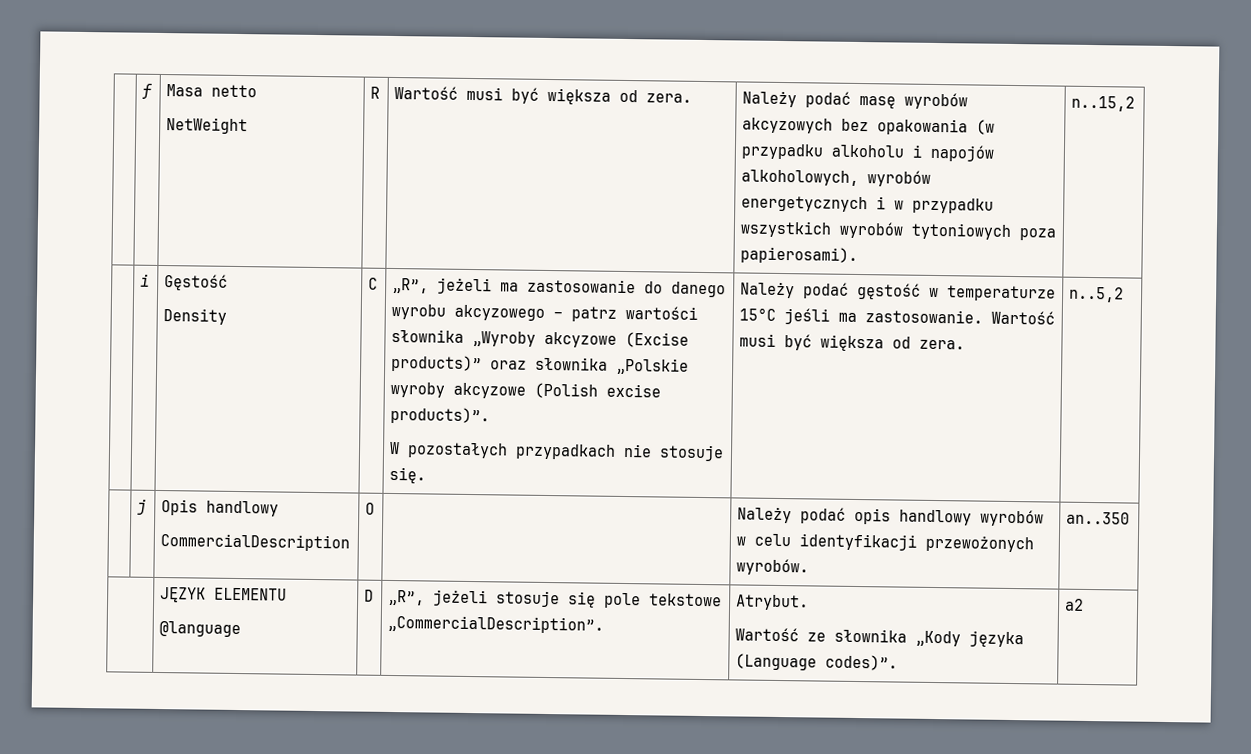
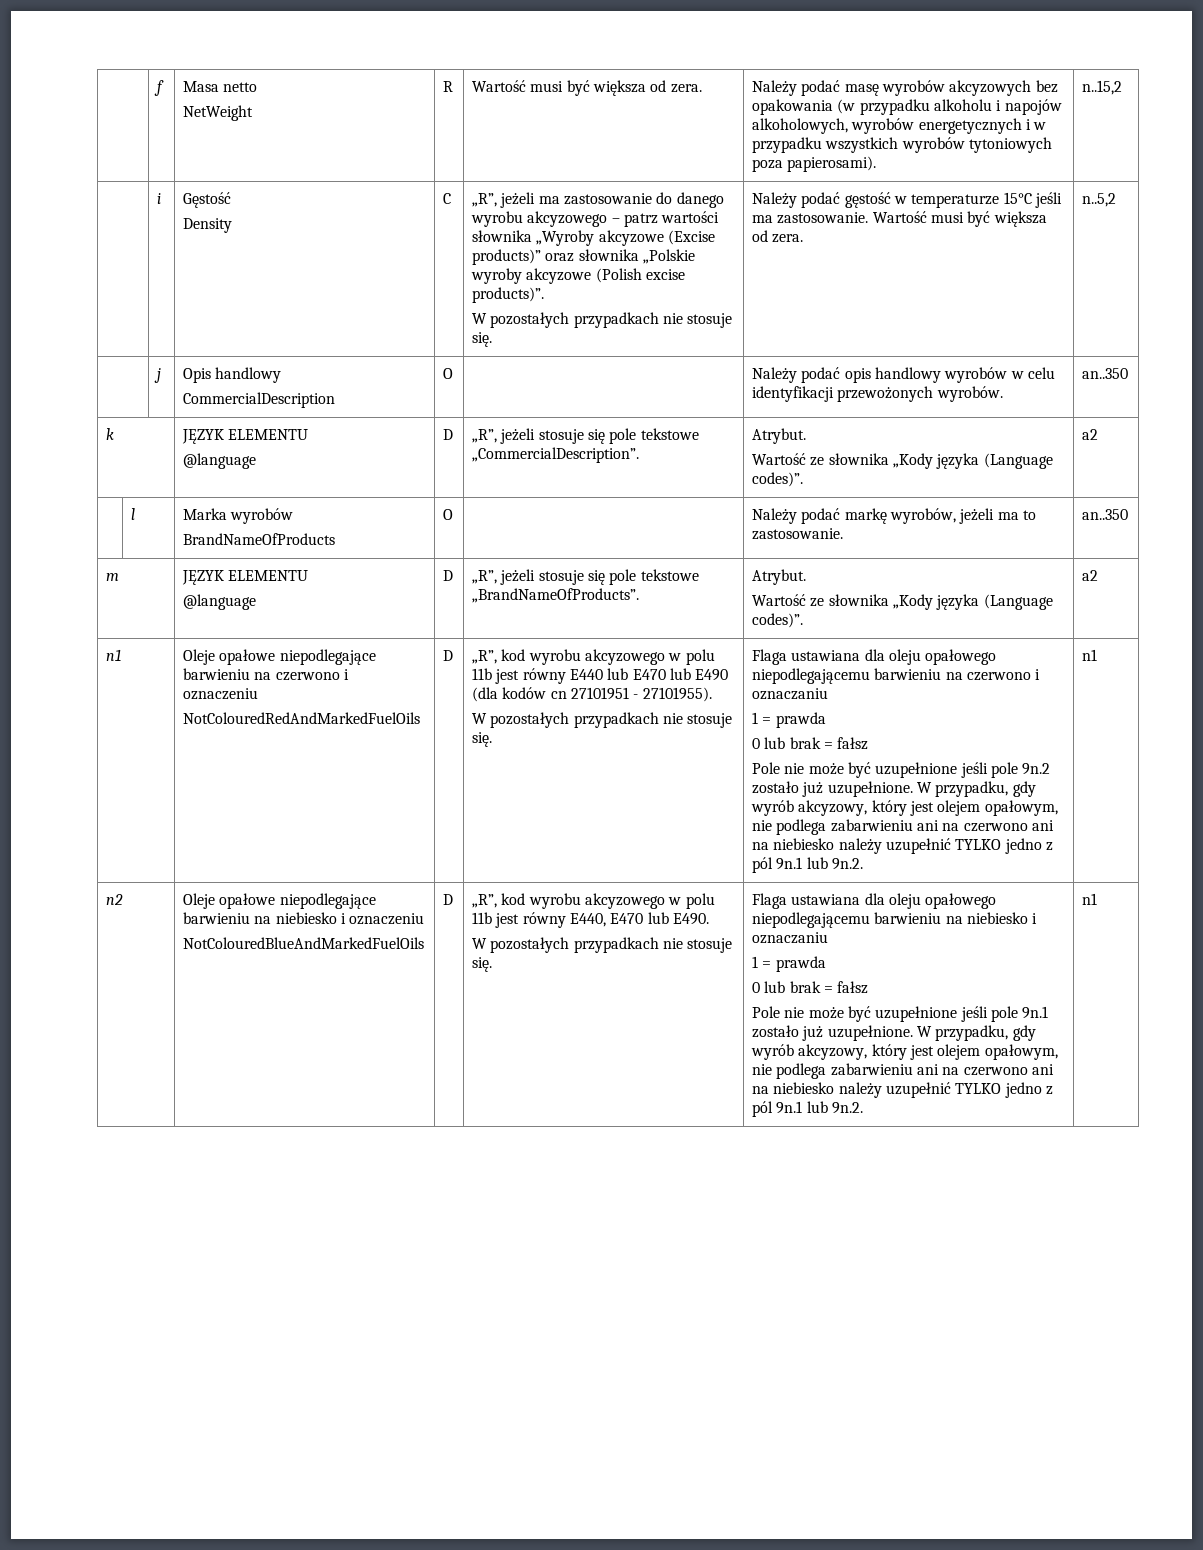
(1131, 518) none -> [105,428,114,440] k
(1085, 604) none -> [130,508,135,520] [182,508,294,524] [182,533,335,545] [442,509,453,520] [751,508,1036,524] [751,528,843,540] [1081,509,1128,520] [105,573,119,581] [181,570,309,585] [182,594,256,610] [442,570,453,581] [471,569,699,585] [471,588,639,603] [751,569,806,585] [751,594,1053,610] [751,613,803,628] [1081,570,1098,581] [105,649,121,661] [182,649,376,665] [182,668,349,681] [182,688,258,700] [182,712,420,724] [442,650,453,661] [471,649,715,665] [471,668,729,684] [471,687,712,702] [471,712,733,728] [471,732,492,747] [751,649,997,665] [751,668,1041,684] [751,688,828,700] [751,712,826,728] [751,737,869,750] [751,762,1051,778] [751,781,1036,797] [750,800,1058,816] [751,819,1054,835] [751,838,1053,854] [751,857,863,873] [1081,649,1097,661] [105,894,123,905] [182,893,376,909] [182,912,425,925] [182,937,424,949] [442,894,453,905] [471,893,715,909] [471,912,709,928] [471,937,733,953] [471,957,492,972] [751,893,997,909] [751,912,1038,928] [751,932,828,944] [751,956,826,972] [751,981,869,994] [751,1006,1049,1022] [751,1025,1036,1041] [750,1044,1058,1060] [751,1063,1054,1079] [751,1082,1053,1098] [751,1101,863,1117] [1081,893,1097,905] // | l | Marka wyrobów // BrandNameOfProducts | O | | Należy podać markę wyrobów, jeżeli ma to zastosowanie. | an..350 // m | JĘZYK ELEMENTU // @language | D | „R”, jeżeli stosuje się pole tekstowe „BrandNameOfProducts”. | Atrybut. // Wartość ze słownika „Kody języka (Language codes)”. | a2 // n1 | Oleje opałowe niepodlegające barwieniu na czerwono i oznaczeniu // NotColouredRedAndMarkedFuelOils | D | „R”, kod wyrobu akcyzowego w polu 11b jest równy E440 lub E470 lub E490 (dla kodów cn 27101951 - 27101955). // W pozostałych przypadkach nie stosuje się. | Flaga ustawiana dla oleju opałowego niepodlegającemu barwieniu na czerwono i oznaczaniu // 1 = prawda // 0 lub brak = fałsz // Pole nie może być uzupełnione jeśli pole 9n.2 zostało już uzupełnione. W przypadku, gdy wyrób akcyzowy, który jest olejem opałowym, nie podlega zabarwieniu ani na czerwono ani na niebiesko należy uzupełnić TYLKO jedno z pól 9n.1 lub 9n.2. | n1 // n2 | Oleje opałowe niepodlegające barwieniu na niebiesko i oznaczeniu // NotColouredBlueAndMarkedFuelOils | D | „R”, kod wyrobu akcyzowego w polu 11b jest równy E440, E470 lub E490. // W pozostałych przypadkach nie stosuje się. | Flaga ustawiana dla oleju opałowego niepodlegającemu barwieniu na niebiesko i oznaczaniu // 1 = prawda // 0 lub brak = fałsz // Pole nie może być uzupełnione jeśli pole 9n.1 zostało już uzupełnione. W przypadku, gdy wyrób akcyzowy, który jest olejem opałowym, nie podlega zabarwieniu ani na czerwono ani na niebiesko należy uzupełnić TYLKO jedno z pól 9n.1 lub 9n.2. | n1

